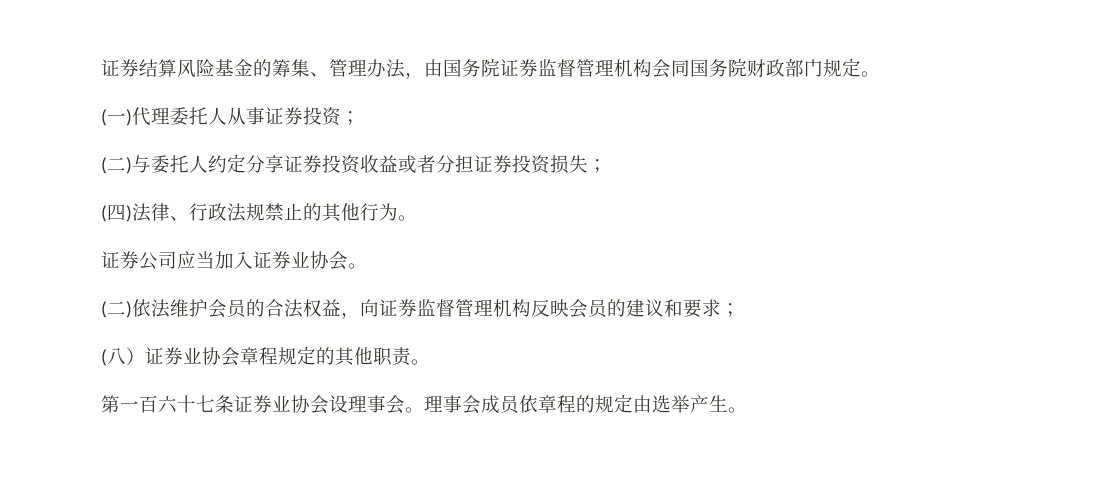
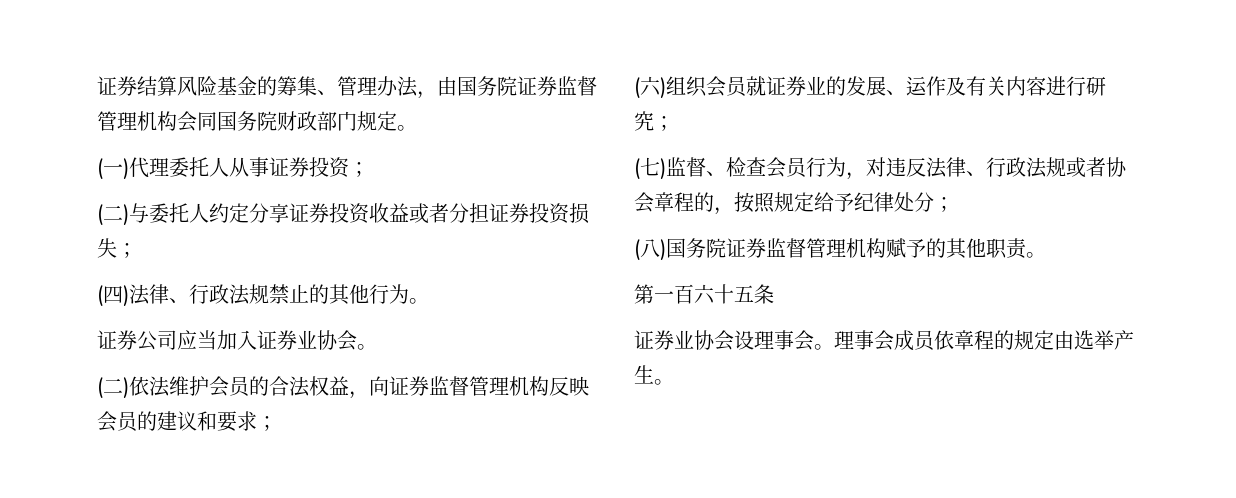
[107,346,316,366] 八）证券业协会章程规定 -> [640,76,1106,99] [634,111,674,131] [634,157,1127,180] [634,192,954,215] [634,238,926,261] 六)组织会员就证券业的发展、运作及有关内容进行研究； // (七)监督、检查会员行为，对违反法律、行政法规或者协会章程的，按照规定给予纪律处分； // (八)国务院证券监督管理机构赋予
[196,395,215,412] 七 -> [734,285,754,302] 五
(234, 404) none -> (774, 294) //

